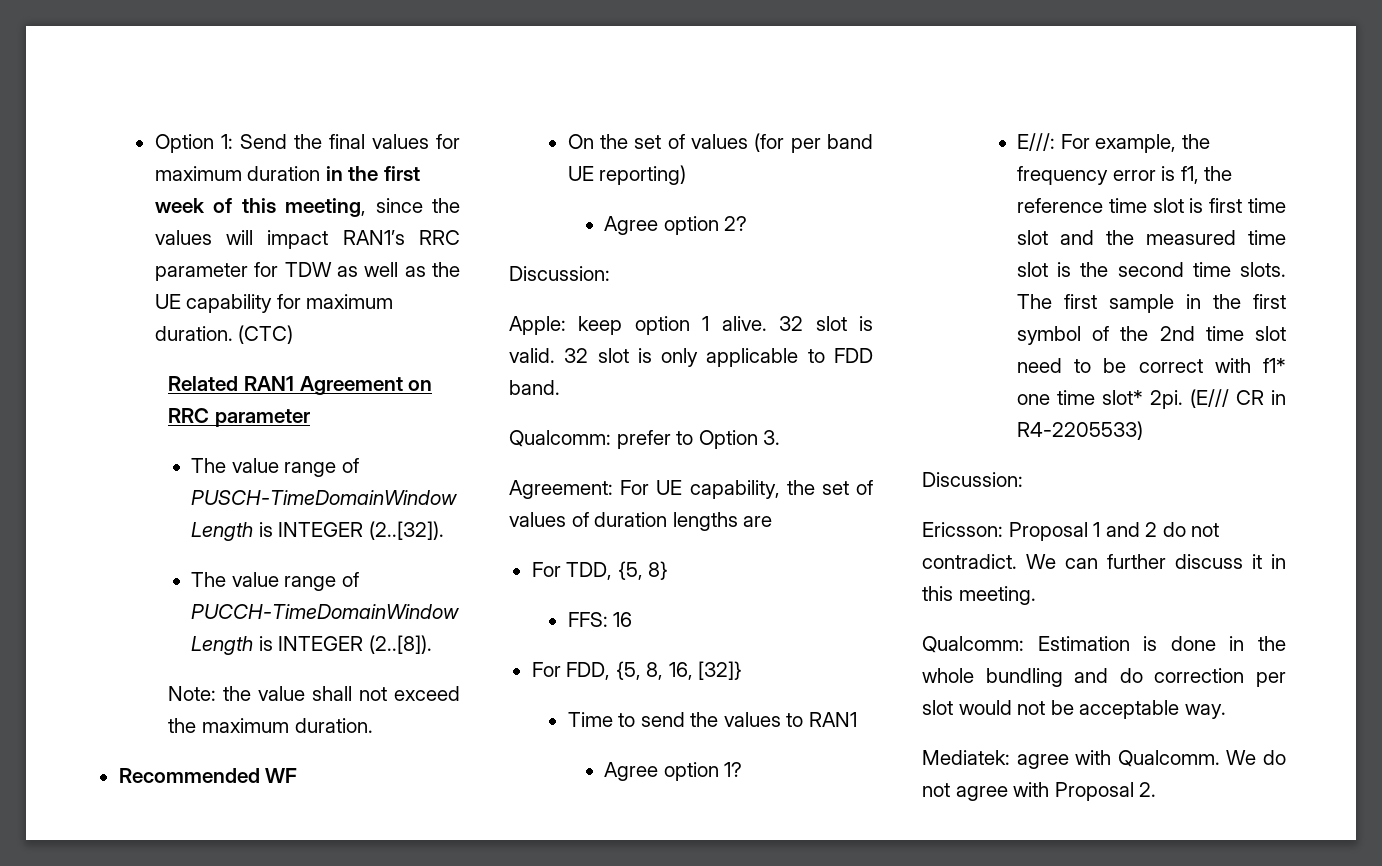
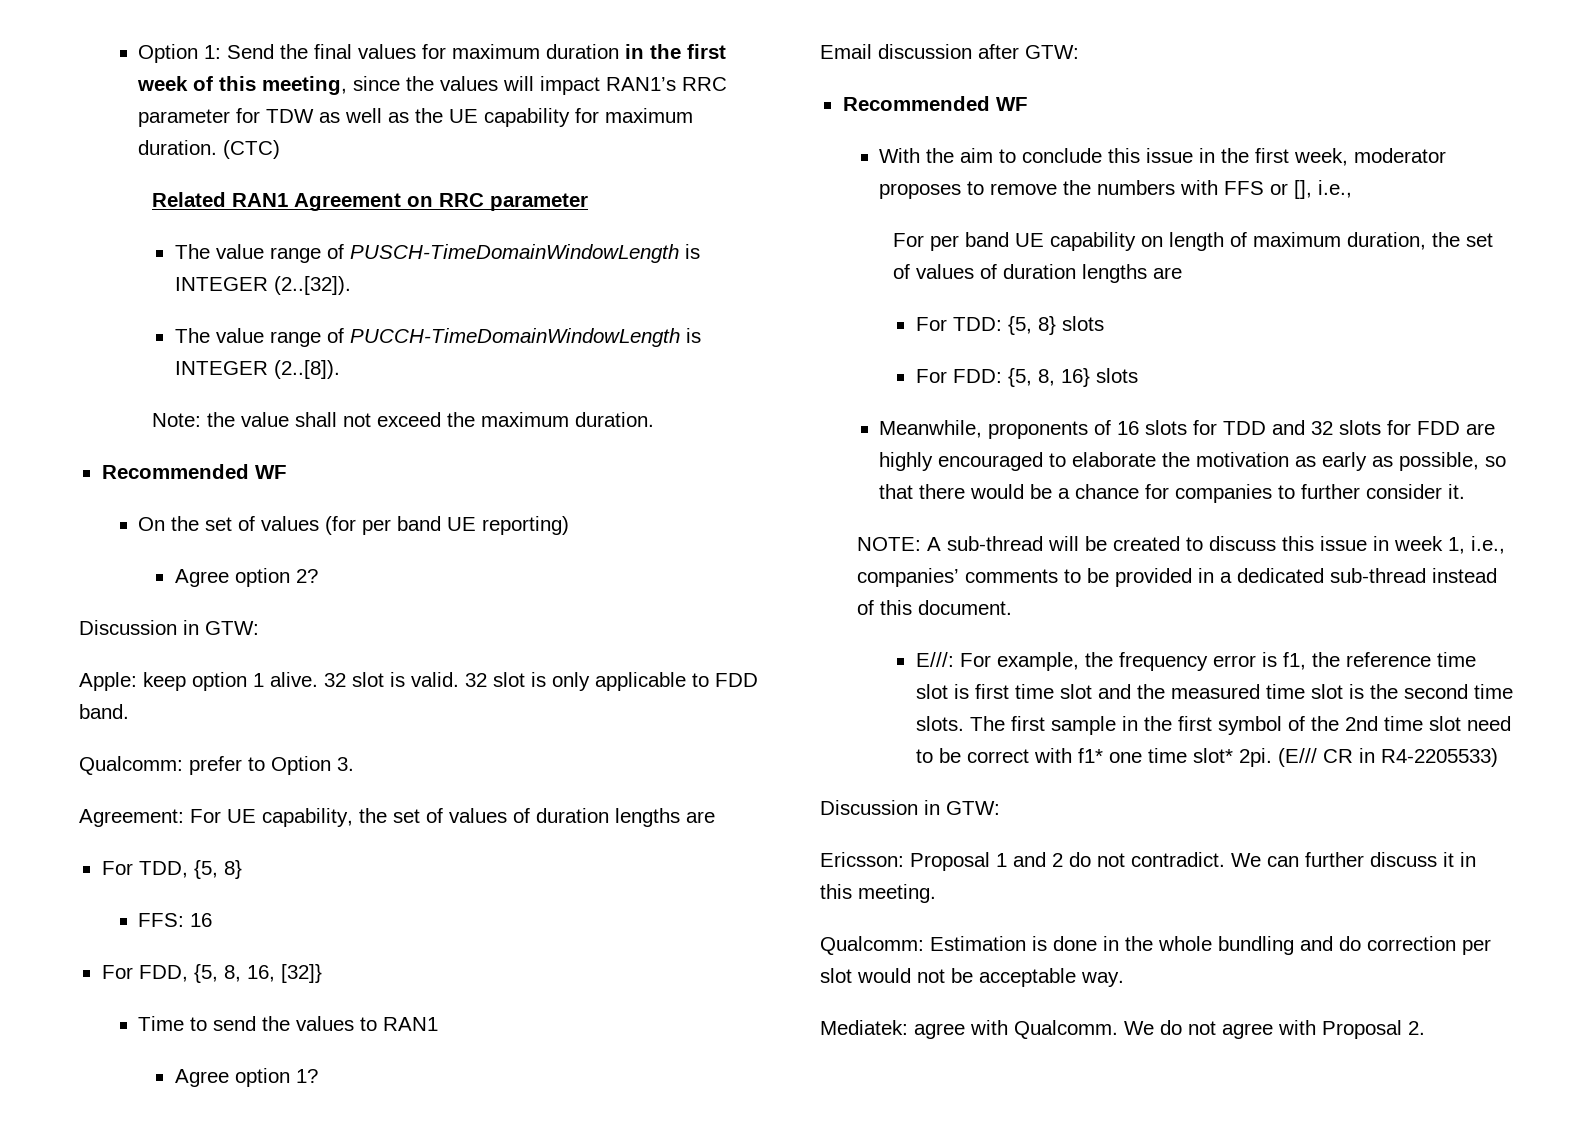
[509,266,610,281] Discussion: -> [79,620,259,635] Discussion in GTW:
(743, 769) none -> [820,44,1079,59] [842,96,1028,111] [879,148,1447,166] [879,180,1353,199] [893,232,1494,251] [893,264,1183,283] [915,316,1104,335] [915,368,1138,387] [879,420,1496,439] [879,452,1507,471] [879,484,1466,503] [856,536,1505,554] [856,568,1497,587] [856,600,1012,615] // Email discussion after GTW: // Recommended WF // With the aim to conclude this issue in the first week, moderator proposes to remove the numbers with FFS or [], i.e., // For per band UE capability on length of maximum duration, the set of values of duration lengths are // For TDD: {5, 8} slots // For FDD: {5, 8, 16} slots // Meanwhile, proponents of 16 slots for TDD and 32 slots for FDD are highly encouraged to elaborate the motivation as early as possible, so that there would be a chance for companies to further consider it. // NOTE: A sub-thread will be created to discuss this issue in week 1, i.e., companies’ comments to be provided in a dedicated sub-thread instead of this document.
[922,472,1023,487] Discussion: -> [820,800,1000,815] Discussion in GTW:

